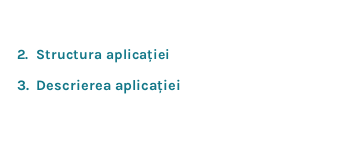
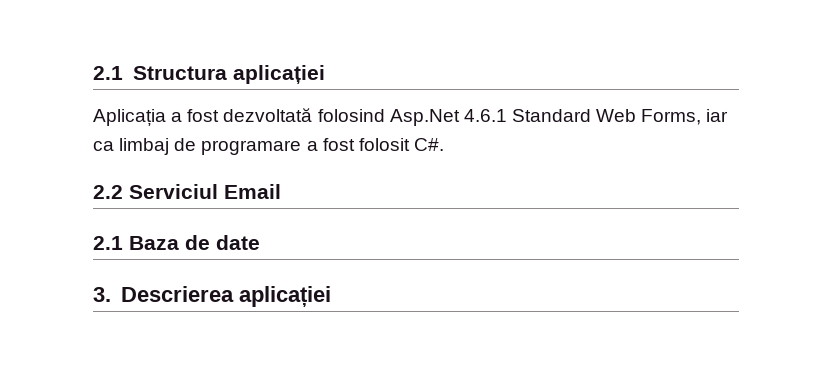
[17,49,28,60] 2. -> [93,66,123,80] 2.1
(171, 56) none -> [93,108,729,126] [93,138,444,155] [93,184,281,199] [93,235,260,250] // Aplicația a fost dezvoltată folosind Asp.Net 4.6.1 Standard Web Forms, iar ca limbaj de programare a fost folosit C#. // 2.2 Serviciul Email // 2.1 Baza de date

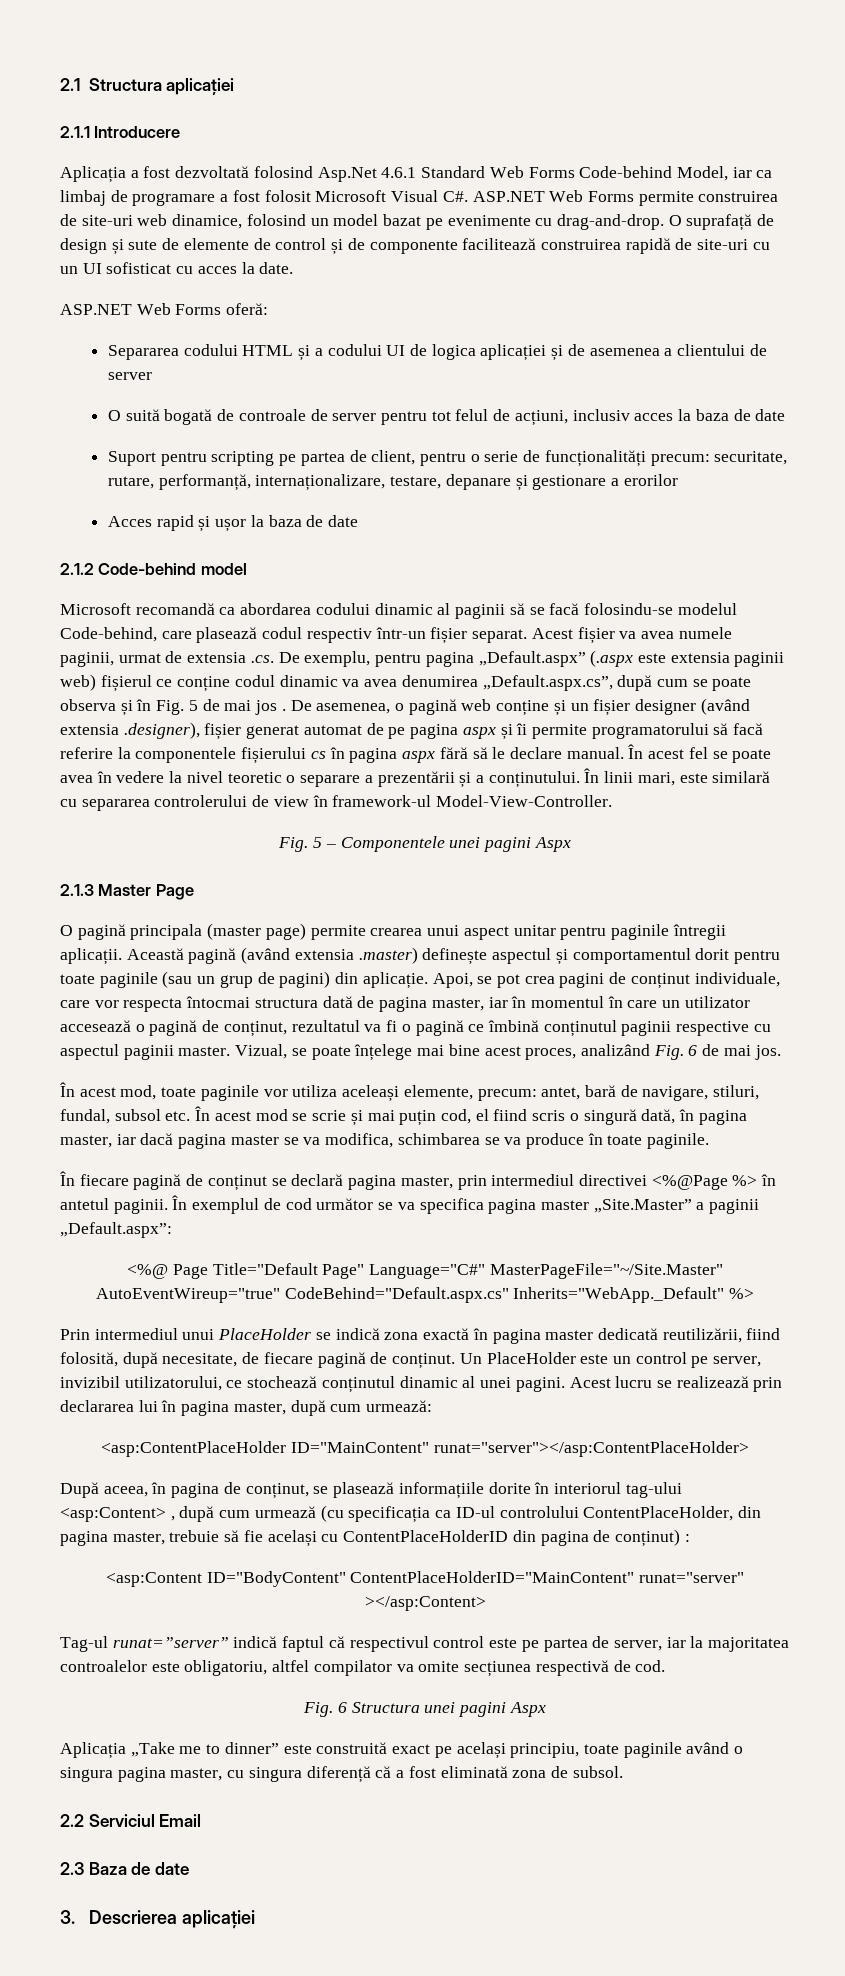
(325, 74) none -> [60,126,181,138] // 2.1.1 Introducere
[641,109,702,125] Forms, -> [528,166,728,181] Forms Code-behind Model,
(410, 144) none -> [315,190,439,202] Microsoft Visual
(444, 144) none -> [472,190,779,206] [60,214,775,231] [60,238,770,255] [60,262,294,274] [60,303,269,315] [107,344,767,361] [107,372,152,380] [107,409,786,426] [107,450,788,467] [107,474,678,491] [107,515,358,532] [60,563,247,575] [60,603,737,619] [60,627,732,644] [60,650,785,667] [60,674,752,692] [60,698,750,716] [60,722,764,740] [60,744,772,764] [60,768,771,788] [60,795,613,811] [278,836,571,852] [60,884,194,900] [60,923,726,940] [60,947,780,965] [60,971,780,989] [60,996,750,1012] [60,1020,771,1037] [60,1044,781,1061] [60,1082,760,1102] [60,1106,747,1126] [60,1133,710,1149] [60,1171,777,1191] [60,1195,760,1214] [60,1222,172,1238] [127,1263,723,1279] [95,1287,755,1303] [60,1328,781,1344] [60,1352,762,1369] [60,1376,783,1393] [60,1400,433,1416] [101,1441,749,1457] [60,1482,682,1499] [60,1505,761,1523] [60,1529,690,1547] [105,1571,745,1587] [364,1596,486,1611] [60,1636,790,1652] [60,1660,666,1677] [303,1702,546,1717] [60,1742,744,1759] [60,1766,623,1783] ASP.NET Web Forms permite construirea de site-uri web dinamice, folosind un model bazat pe evenimente cu drag-and-drop. O suprafață de design și sute de elemente de control și de componente facilitează construirea rapidă de site-uri cu un UI sofisticat cu acces la date. // ASP.NET Web Forms oferă: // Separarea codului HTML și a codului UI de logica aplicației și de asemenea a clientului de server // O suită bogată de controale de server pentru tot felul de acțiuni, inclusiv acces la baza de date // Suport pentru scripting pe partea de client, pentru o serie de funcționalități precum: securitate, rutare, performanță, internaționalizare, testare, depanare și gestionare a erorilor // Acces rapid și ușor la baza de date // 2.1.2 Code-behind model // Microsoft recomandă ca abordarea codului dinamic al paginii să se facă folosindu-se modelul Code-behind, care plasează codul respectiv într-un fișier separat. Acest fișier va avea numele paginii, urmat de extensia .cs. De exemplu, pentru pagina „Default.aspx” (.aspx este extensia paginii web) fișierul ce conține codul dinamic va avea denumirea „Default.aspx.cs”, după cum se poate observa și în Fig. 5 de mai jos . De asemenea, o pagină web conține și un fișier designer (având extensia .designer), fișier generat automat de pe pagina aspx și îi permite programatorului să facă referire la componentele fișierului cs în pagina aspx fără să le declare manual. În acest fel se poate avea în vedere la nivel teoretic o separare a prezentării și a conținutului. În linii mari, este similară cu separarea controlerului de view în framework-ul Model-View-Controller. // Fig. 5 – Componentele unei pagini Aspx // 2.1.3 Master Page // O pagină principala (master page) permite crearea unui aspect unitar pentru paginile întregii aplicații. Această pagină (având extensia .master) definește aspectul și comportamentul dorit pentru toate paginile (sau un grup de pagini) din aplicație. Apoi, se pot crea pagini de conținut individuale, care vor respecta întocmai structura dată de pagina master, iar în momentul în care un utilizator accesează o pagină de conținut, rezultatul va fi o pagină ce îmbină conținutul paginii respective cu aspectul paginii master. Vizual, se poate înțelege mai bine acest proces, analizând Fig. 6 de mai jos. // În acest mod, toate paginile vor utiliza aceleași elemente, precum: antet, bară de navigare, stiluri, fundal, subsol etc. În acest mod se scrie și mai puțin cod, el fiind scris o singură dată, în pagina master, iar dacă pagina master se va modifica, schimbarea se va produce în toate paginile. // În fiecare pagină de conținut se declară pagina master, prin intermediul directivei <%@Page %> în antetul paginii. În exemplul de cod următor se va specifica pagina master „Site.Master” a paginii „Default.aspx”: // <%@ Page Title="Default Page" Language="C#" MasterPageFile="~/Site.Master" AutoEventWireup="true" CodeBehind="Default.aspx.cs" Inherits="WebApp._Default" %> // Prin intermediul unui PlaceHolder se indică zona exactă în pagina master dedicată reutilizării, fiind folosită, după necesitate, de fiecare pagină de conținut. Un PlaceHolder este un control pe server, invizibil utilizatorului, ce stochează conținutul dinamic al unei pagini. Acest lucru se realizează prin declararea lui în pagina master, după cum urmează: // <asp:ContentPlaceHolder ID="MainContent" runat="server"></asp:ContentPlaceHolder> // După aceea, în pagina de conținut, se plasează informațiile dorite în interiorul tag-ului <asp:Content> , după cum urmează (cu specificația ca ID-ul controlului ContentPlaceHolder, din pagina master, trebuie să fie același cu ContentPlaceHolderID din pagina de conținut) : // <asp:Content ID="BodyContent" ContentPlaceHolderID="MainContent" runat="server" ></asp:Content> // Tag-ul runat=”server” indică faptul că respectivul control este pe partea de server, iar la majoritatea controalelor este obligatoriu, altfel compilator va omite secțiunea respectivă de cod. // Fig. 6 Structura unei pagini Aspx // Aplicația „Take me to dinner” este construită exact pe același principiu, toate paginile având o singura pagina master, cu singura diferență că a fost eliminată zona de subsol.
[93,236,123,250] 2.1 -> [60,1862,84,1875] 2.3

